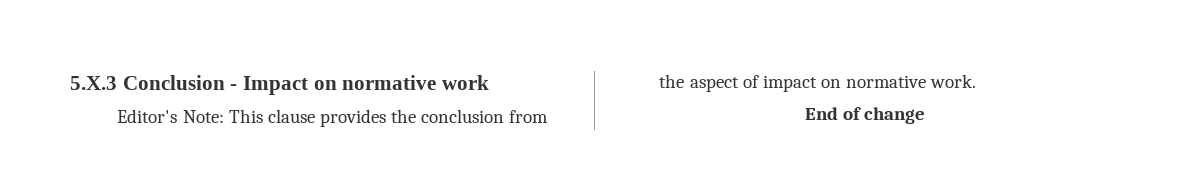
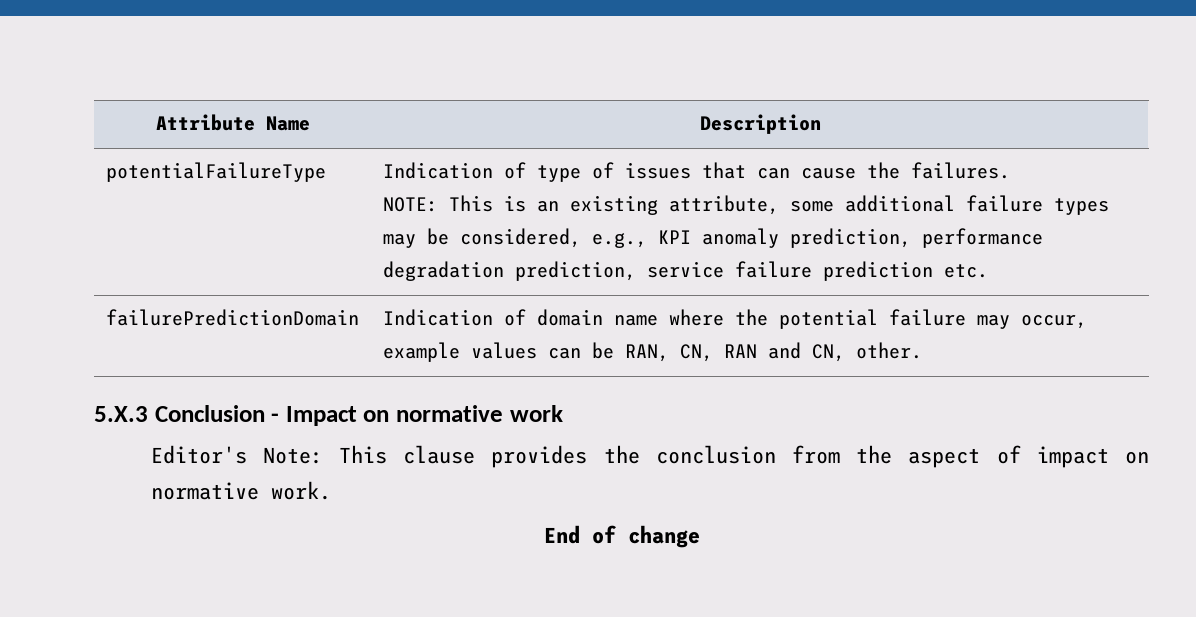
(70, 83) none -> [156,114,310,131] [699,114,821,134] [105,162,326,182] [382,162,1010,182] [382,195,1109,215] [382,228,1043,248] [382,261,988,281] [105,309,359,326] [382,309,1087,329] [382,342,922,362] Attribute Name | Description // potentialFailureType | Indication of type of issues that can cause the failures. // NOTE: This is an existing attribute, some additional failure types may be considered, e.g., KPI anomaly prediction, performance degradation prediction, service failure prediction etc. // failurePredictionDomain | Indication of domain name where the potential failure may occur, example values can be RAN, CN, RAN and CN, other. //

